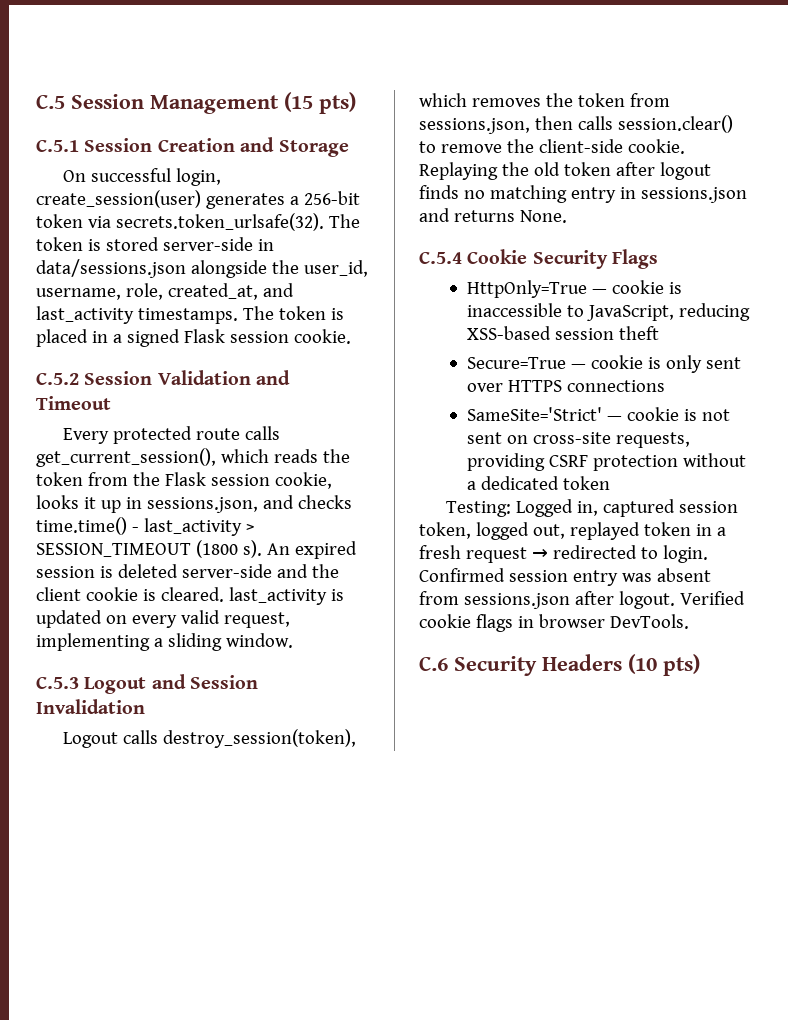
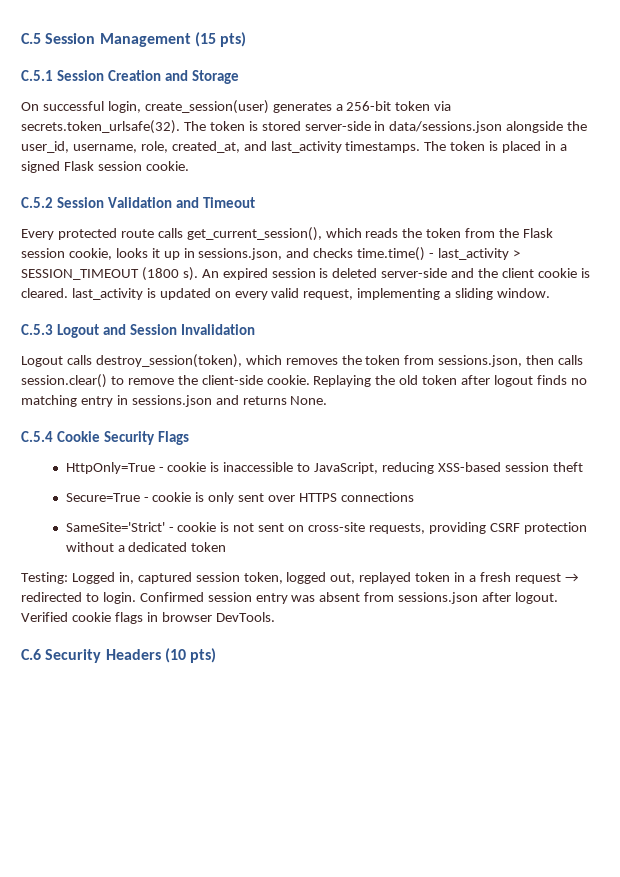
[592,289,608,294] — -> [158,467,164,472] -
[571,364,587,369] — -> [143,497,149,502] -
[607,416,623,421] — -> [168,527,174,532] -

